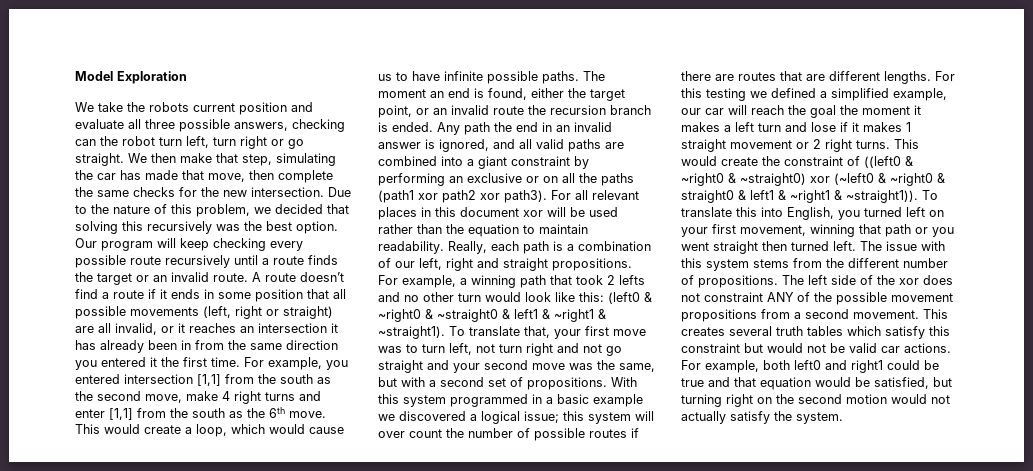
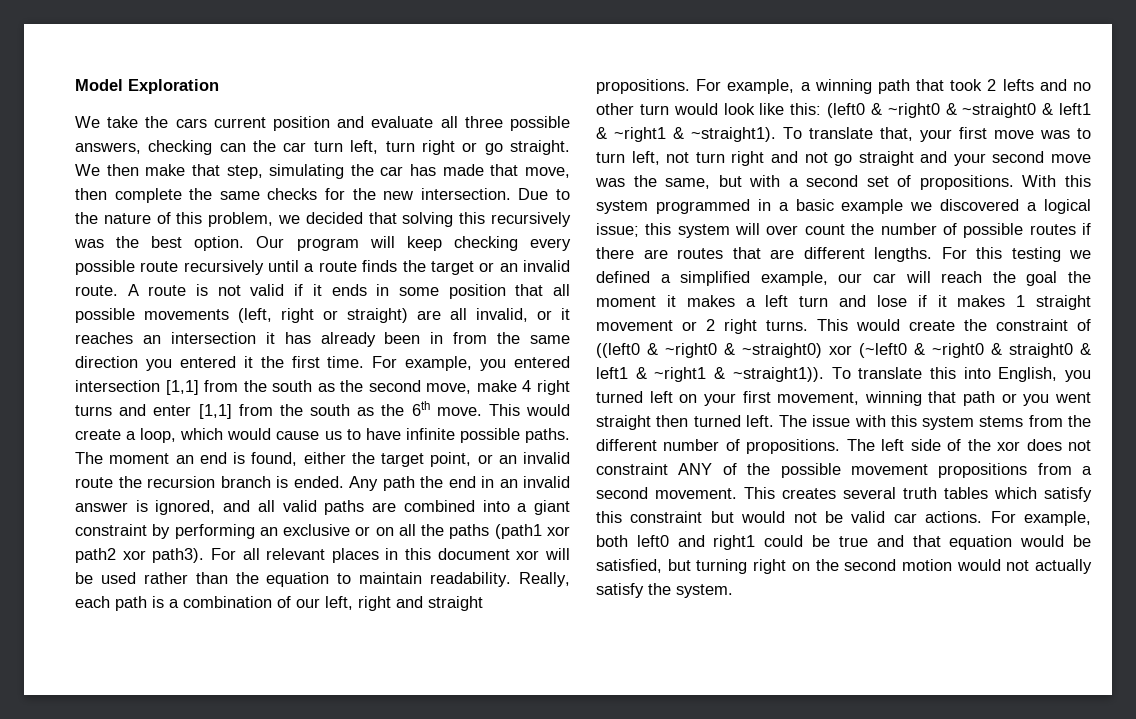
[149,102,189,112] robots -> [175,118,207,128] cars
[122,136,155,146] robot -> [283,142,307,152] car
[300,272,344,282] [75,289,144,299] doesn’t find a route -> [196,284,285,296] is not valid

